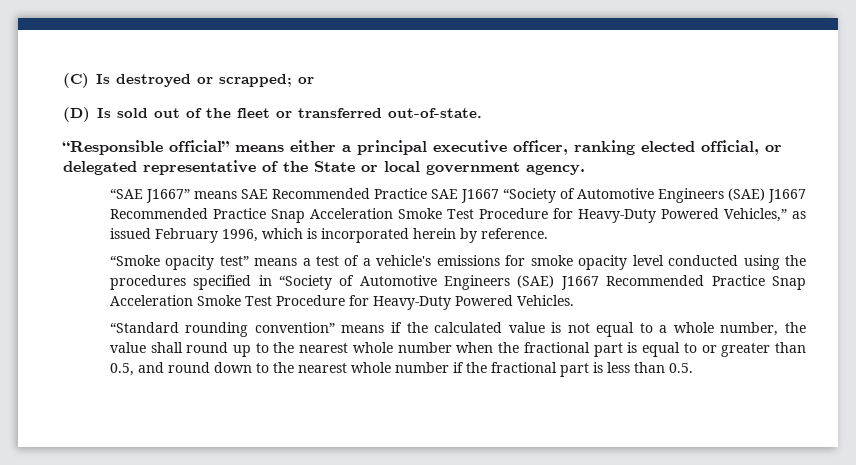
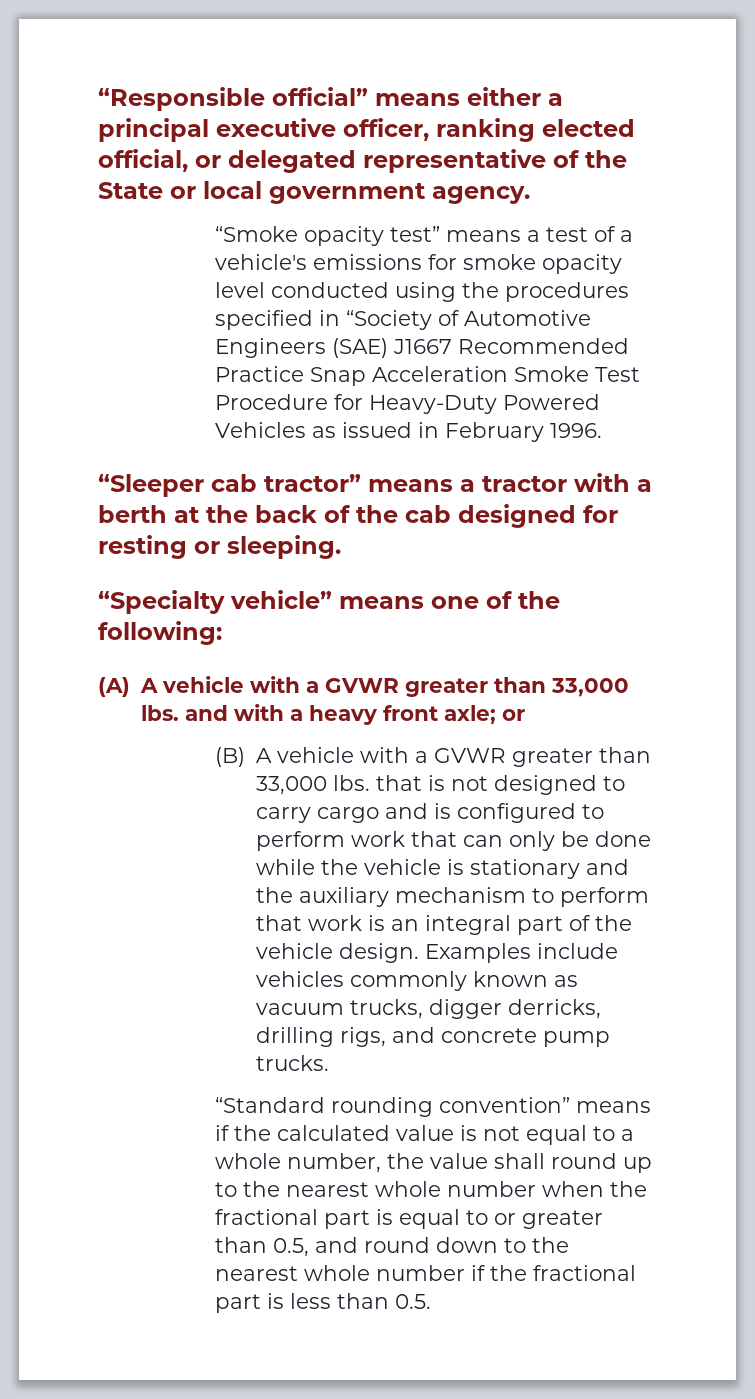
[63,73,314,88] [63,107,482,122] (C) Is destroyed or scrapped; or // (D) Is sold out of the fleet or transferred out-of-state. // -> (98, 99) none
[109,188,807,203] [109,208,807,223] [109,228,548,243] // “SAE J1667” means SAE Recommended Practice SAE J1667 “Society of Automotive Engineers (SAE) J1667 Recommended Practice Snap Acceleration Smoke Test Procedure for Heavy-Duty Powered Vehicles,” as issued February 1996, which is incorporated herein by reference. -> (530, 195) none
[516,295,574,306] Vehicles. -> [214,422,602,442] [98,473,652,497] [98,504,618,528] [98,535,341,559] [98,590,560,614] [98,621,222,645] [98,676,629,697] [140,704,525,725] [214,747,651,767] [255,775,625,795] [255,803,604,823] [255,831,651,851] [255,859,629,879] [255,887,649,907] [255,915,632,935] [255,943,618,963] [255,971,578,991] [255,999,601,1019] [255,1027,610,1047] [255,1055,329,1071] Vehicles as issued in February 1996. // “Sleeper cab tractor” means a tractor with a berth at the back of the cab designed for resting or sleeping. // “Specialty vehicle” means one of the following: // (A) A vehicle with a GVWR greater than 33,000 lbs. and with a heavy front axle; or // (B) A vehicle with a GVWR greater than 33,000 lbs. that is not designed to carry cargo and is configured to perform work that can only be done while the vehicle is stationary and the auxiliary mechanism to perform that work is an integral part of the vehicle design. Examples include vehicles commonly known as vacuum trucks, digger derricks, drilling rigs, and concrete pump trucks.

